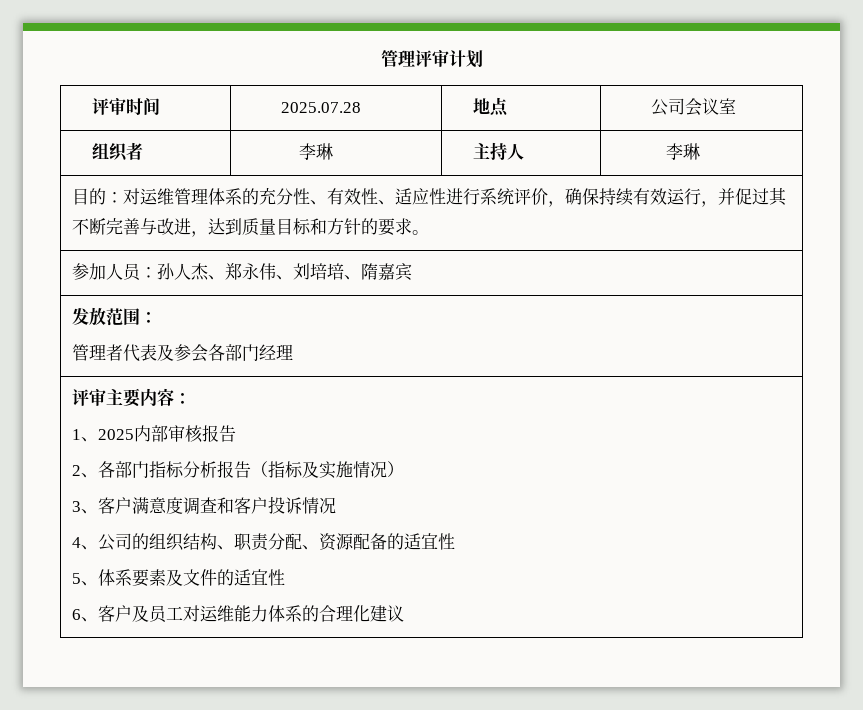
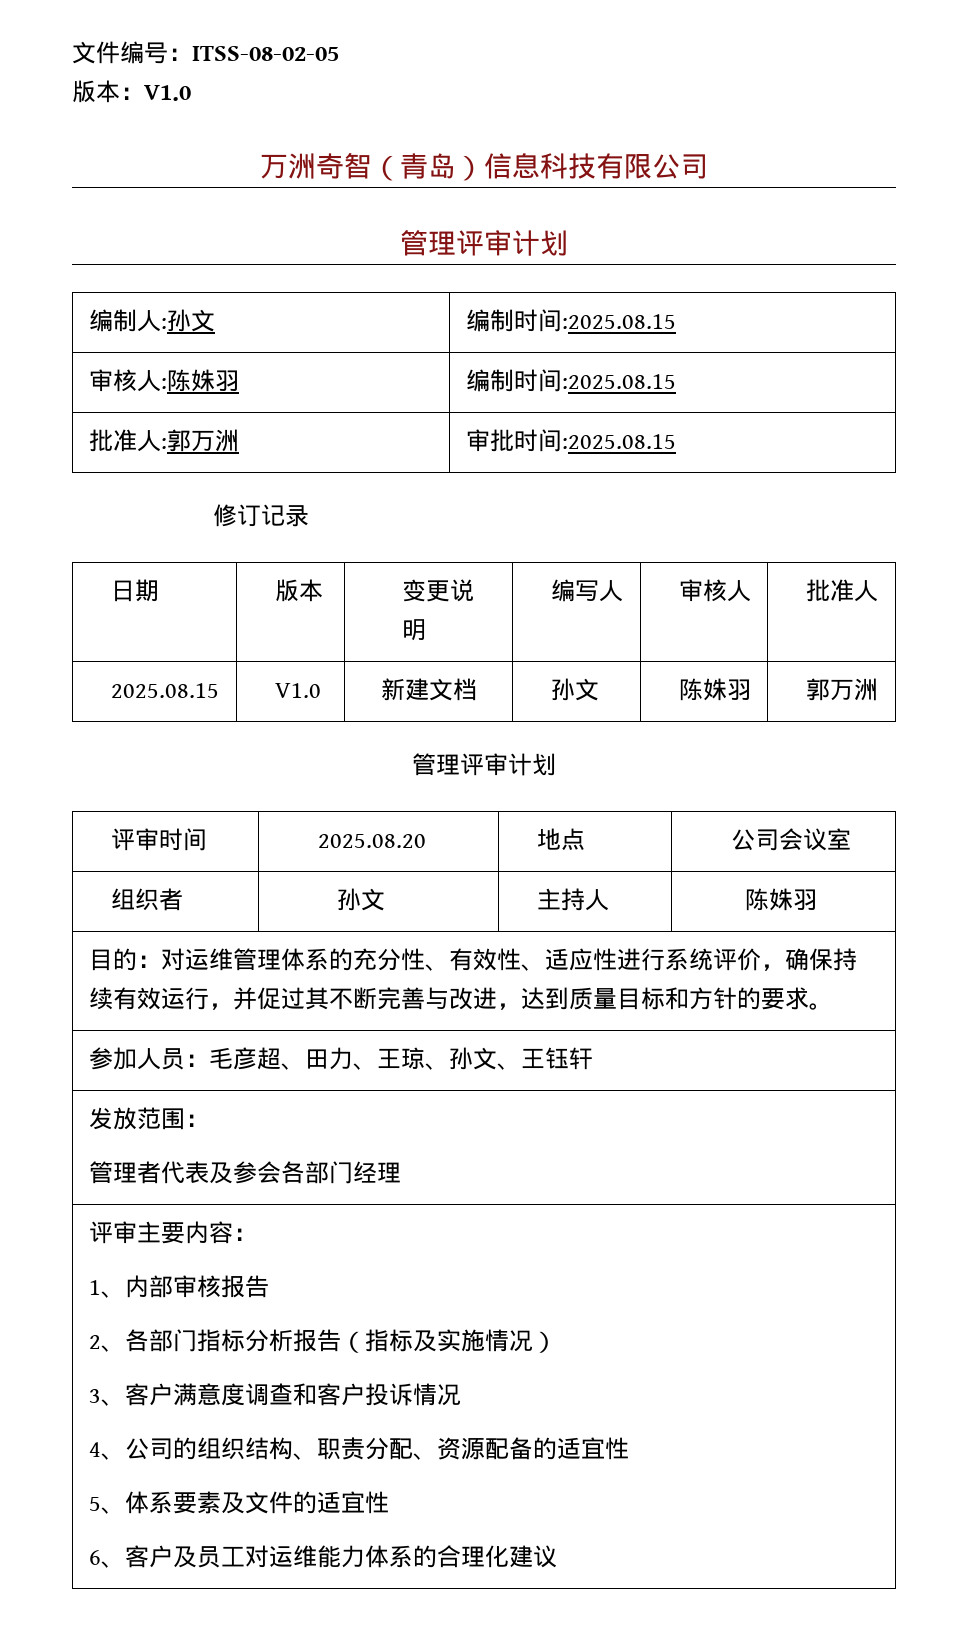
(380, 58) none -> [72,41,339,64] [72,80,191,103] [260,152,708,181] [400,230,568,256] [89,309,216,332] [466,309,677,332] [89,369,240,392] [466,369,677,392] [89,429,240,452] [466,429,677,452] [213,504,310,527] [110,579,159,602] [274,579,323,602] [401,579,474,602] [401,619,426,641] [550,579,623,602] [678,579,751,602] [805,579,878,602] [110,683,219,698] [274,683,321,698] [380,678,477,701] [550,678,599,701] [678,678,751,701] [805,678,878,701] 文件编号：ITSS-08-02-05 // 版本：V1.0 // 万洲奇智（青岛）信息科技有限公司 // 管理评审计划 // 编制人:孙文 | 编制时间:2025.08.15 // 审核人:陈姝羽 | 编制时间:2025.08.15 // 批准人:郭万洲 | 审批时间:2025.08.15 // 修订记录 // 日期 | 版本 | 变更说明 | 编写人 | 审核人 | 批准人 // 2025.08.15 | V1.0 | 新建文档 | 孙文 | 陈姝羽 | 郭万洲 //
[281,102,362,113] 2025.07.28 -> [317,834,426,848] 2025.08.20
[298,143,333,160] 李琳 -> [337,888,386,911] 孙文
[665,143,700,160] 李琳 -> [745,888,818,911] 陈姝羽
[157,263,413,281] 孙人杰、郑永伟、刘培培、隋嘉宾 -> [209,1047,594,1070] 毛彦超、田力、王琼、孙文、王钰轩
[98,429,135,440] 2025 -> (126, 1294) none

